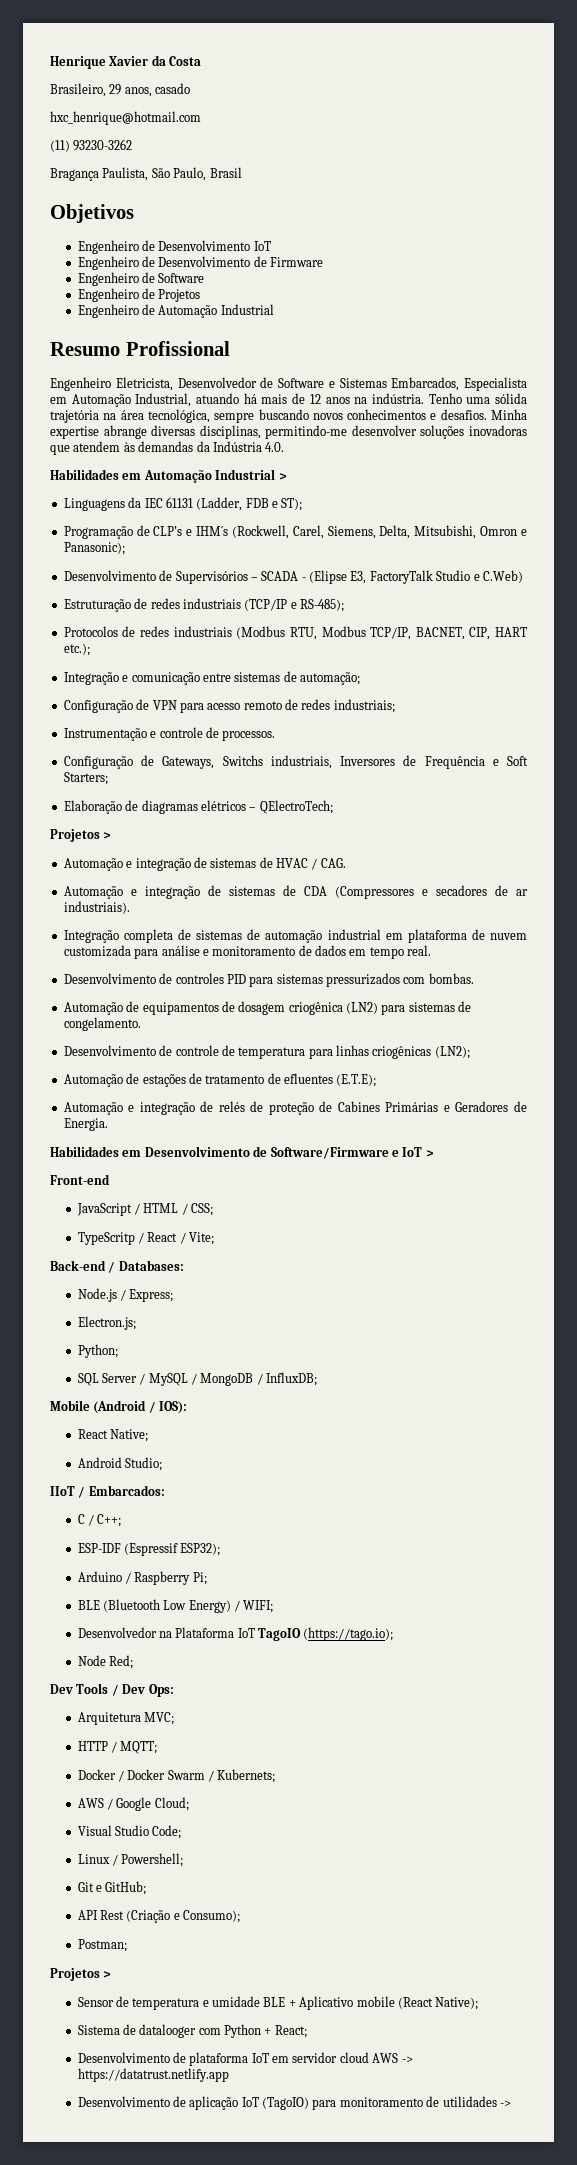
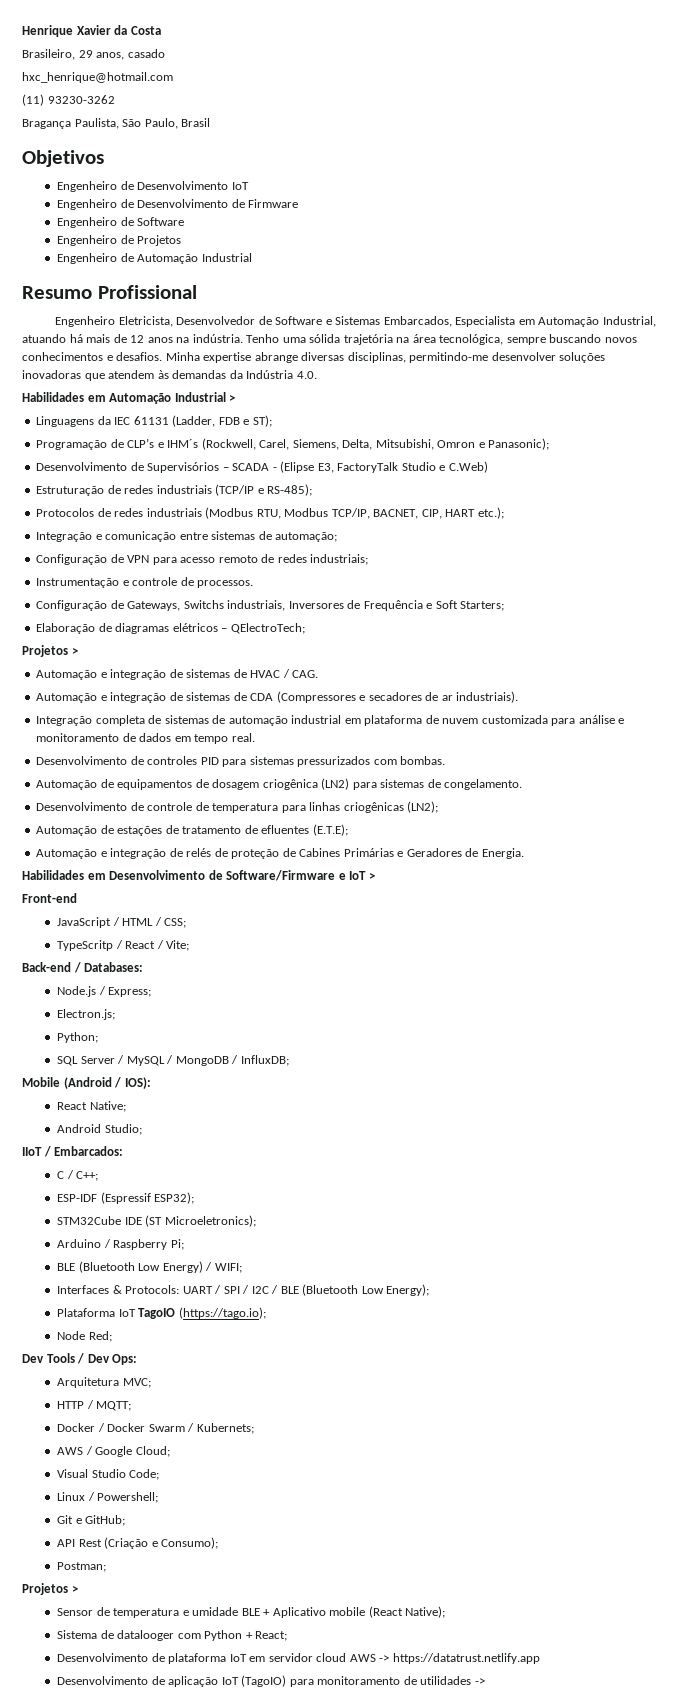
(221, 1549) none -> [57,1215,256,1227] // STM32Cube IDE (ST Microeletronics);
[77,1627,172,1638] Desenvolvedor na -> [57,1284,430,1296] Interfaces & Protocols: UART / SPI / I2C / BLE (Bluetooth Low Energy); //

